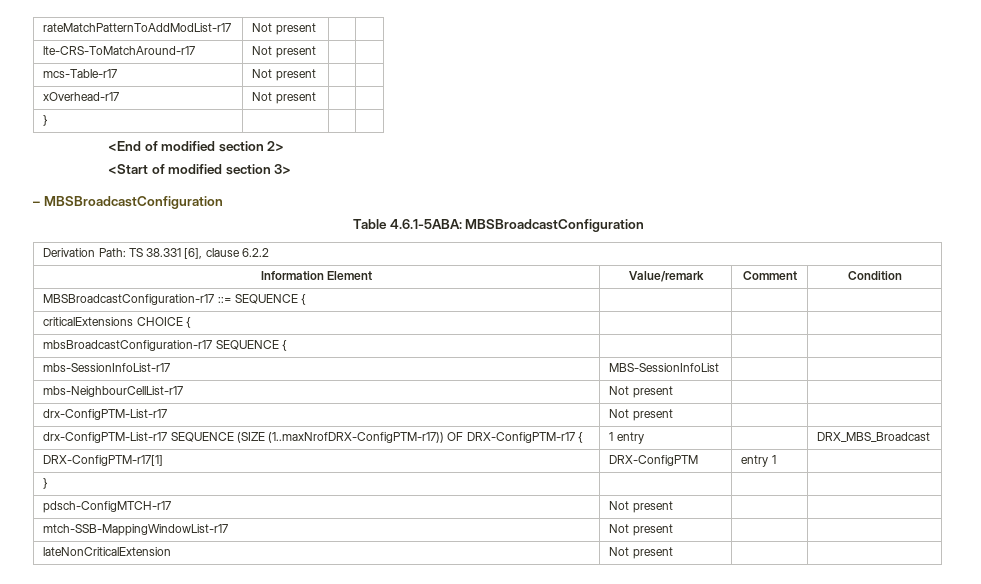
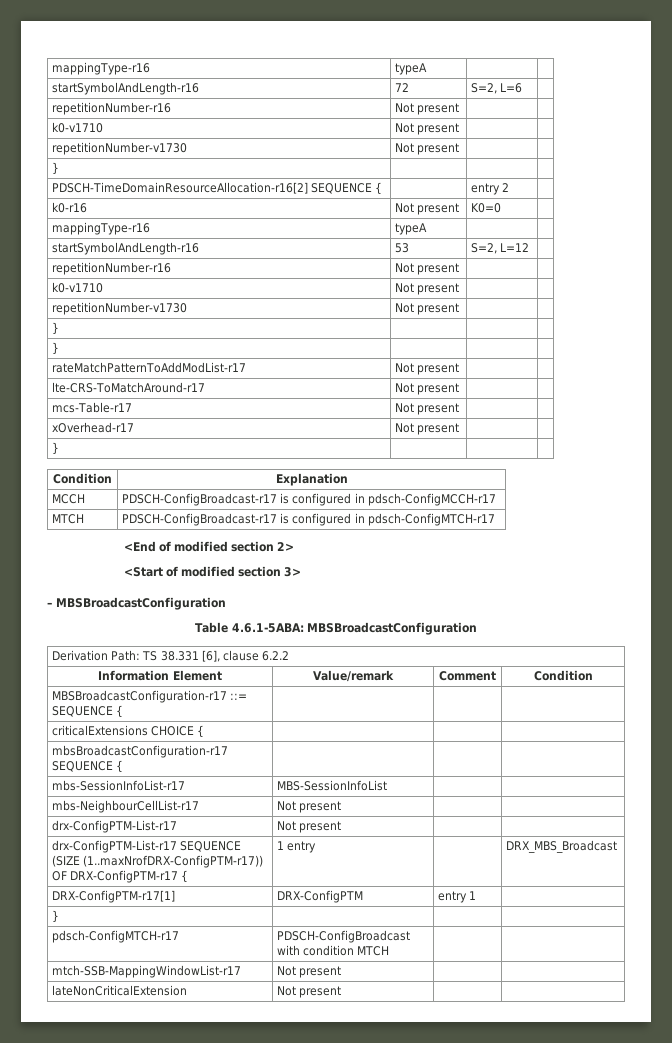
(43, 27) none -> [52,62,151,75] [395,63,428,75] [52,82,200,95] [395,83,410,92] [471,83,523,94] [52,102,172,115] [395,103,460,115] [52,122,104,133] [395,123,460,135] [52,142,188,155] [395,143,460,155] [52,162,60,174] [52,182,383,194] [471,183,510,195] [52,202,88,213] [395,203,460,215] [471,203,502,213] [52,222,151,235] [395,223,428,235] [52,242,200,255] [395,243,410,253] [471,243,530,254] [52,262,172,275] [395,263,460,275] [52,282,104,293] [395,283,460,295] [52,302,188,315] [395,303,460,315] [52,322,60,334] [52,342,60,354] mappingType-r16 | typeA | | // startSymbolAndLength-r16 | 72 | S=2, L=6 | // repetitionNumber-r16 | Not present | | // k0-v1710 | Not present | | // repetitionNumber-v1730 | Not present | | // } | | | // PDSCH-TimeDomainResourceAllocation-r16[2] SEQUENCE { | | entry 2 | // k0-r16 | Not present | K0=0 | // mappingType-r16 | typeA | | // startSymbolAndLength-r16 | 53 | S=2, L=12 | // repetitionNumber-r16 | Not present | | // k0-v1710 | Not present | | // repetitionNumber-v1730 | Not present | | // } | | | // } | | | //
(49, 120) none -> [53,473,112,484] [275,473,348,486] [52,494,86,504] [122,493,496,506] [52,514,85,524] [122,513,495,526] // Condition | Explanation // MCCH | PDSCH-ConfigBroadcast-r17 is configured in pdsch-ConfigMCCH-r17 // MTCH | PDSCH-ConfigBroadcast-r17 is configured in pdsch-ConfigMTCH-r17
[609,501,673,513] Not present -> [277,930,411,943] [277,945,390,956] PDSCH-ConfigBroadcast with condition MTCH

